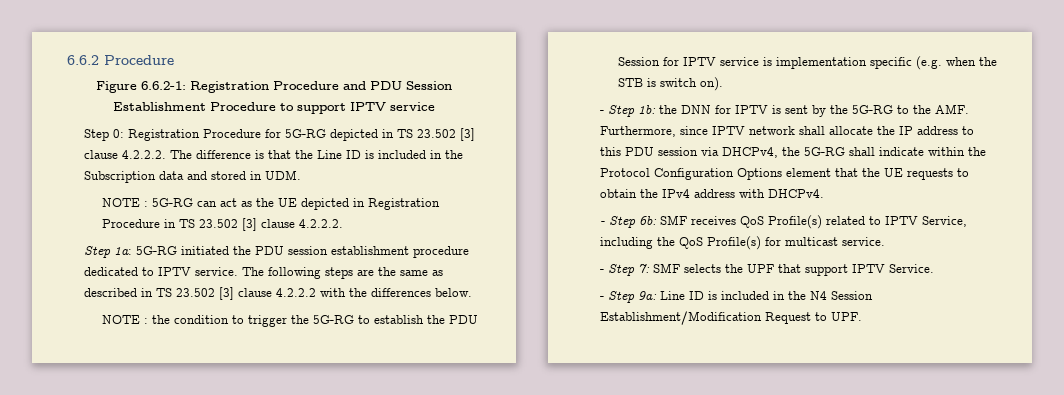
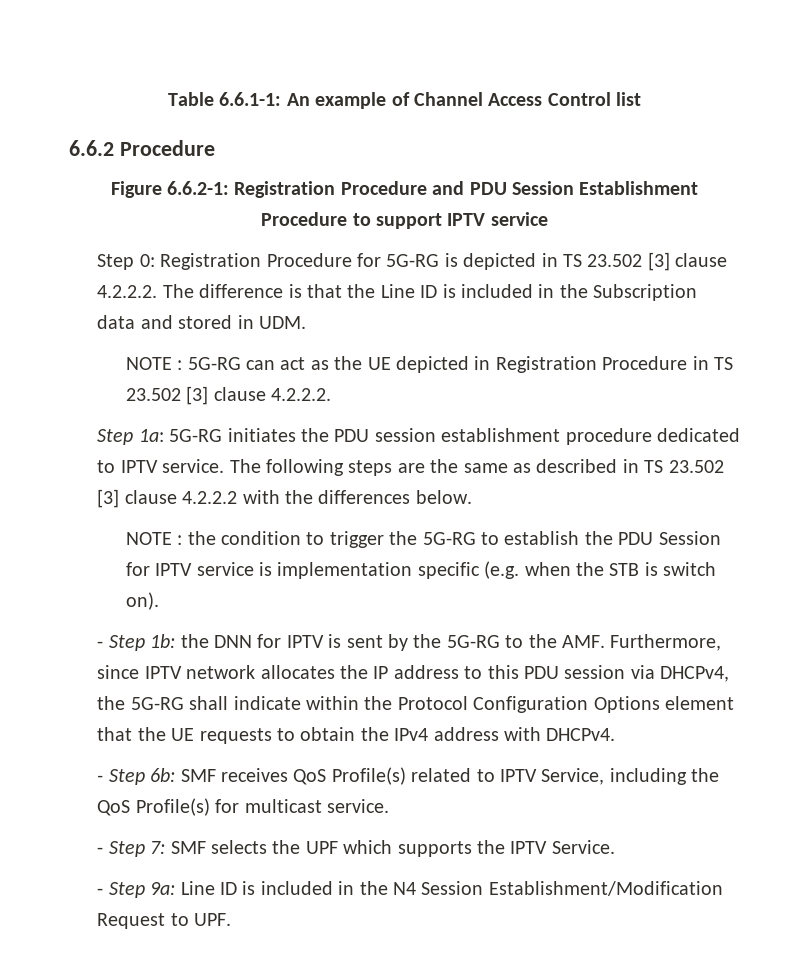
(67, 60) none -> [167,92,642,109] Table 6.6.1-1: An example of Channel Access Control list //
(327, 133) none -> [444,253,458,267] is
[181,246,230,255] initiated -> [227,428,296,442] initiates
[799,126,874,135] shall allocate -> [260,665,335,679] allocates
[778,264,849,276] that support -> [343,840,505,857] which supports the

